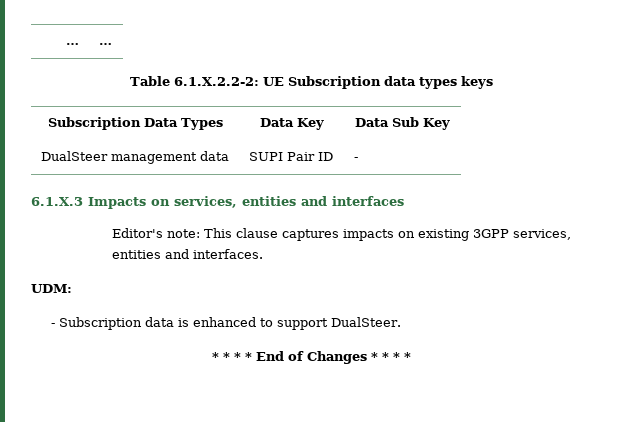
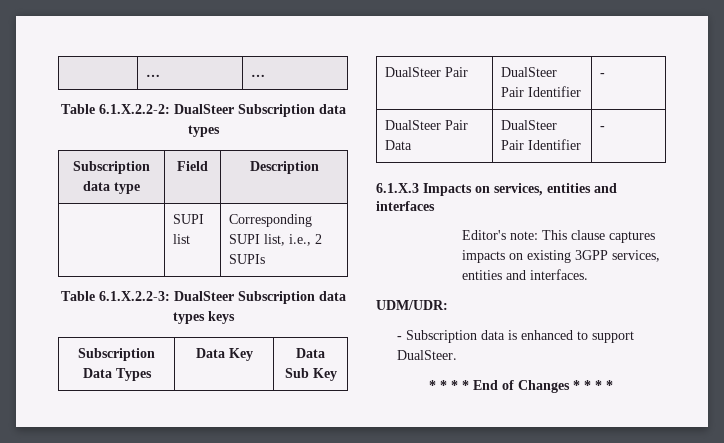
[262,77,284,86] UE -> [173,104,346,117] [187,125,220,137] [73,161,150,174] [83,181,140,194] [177,161,208,171] [249,161,319,174] [173,214,205,224] [173,234,191,244] [229,214,313,227] [229,234,323,246] [229,254,266,264] [60,291,234,301] DualSteer Subscription data types // Subscription data type | Field | Description // | SUPI list | Corresponding SUPI list, i.e., 2 SUPIs // Table 6.1.X.2.2-3: DualSteer
[110,151,229,164] [248,152,333,161] management data | SUPI Pair ID -> [445,67,469,77] [501,67,558,77] [501,86,582,97] [600,73,606,77] [385,120,469,130] [385,140,413,150] [501,120,558,130] [501,139,582,150] Pair | DualSteer Pair Identifier | - // DualSteer Pair Data | DualSteer Pair Identifier
[31,284,72,293] UDM: -> [376,300,448,310] UDM/UDR:

